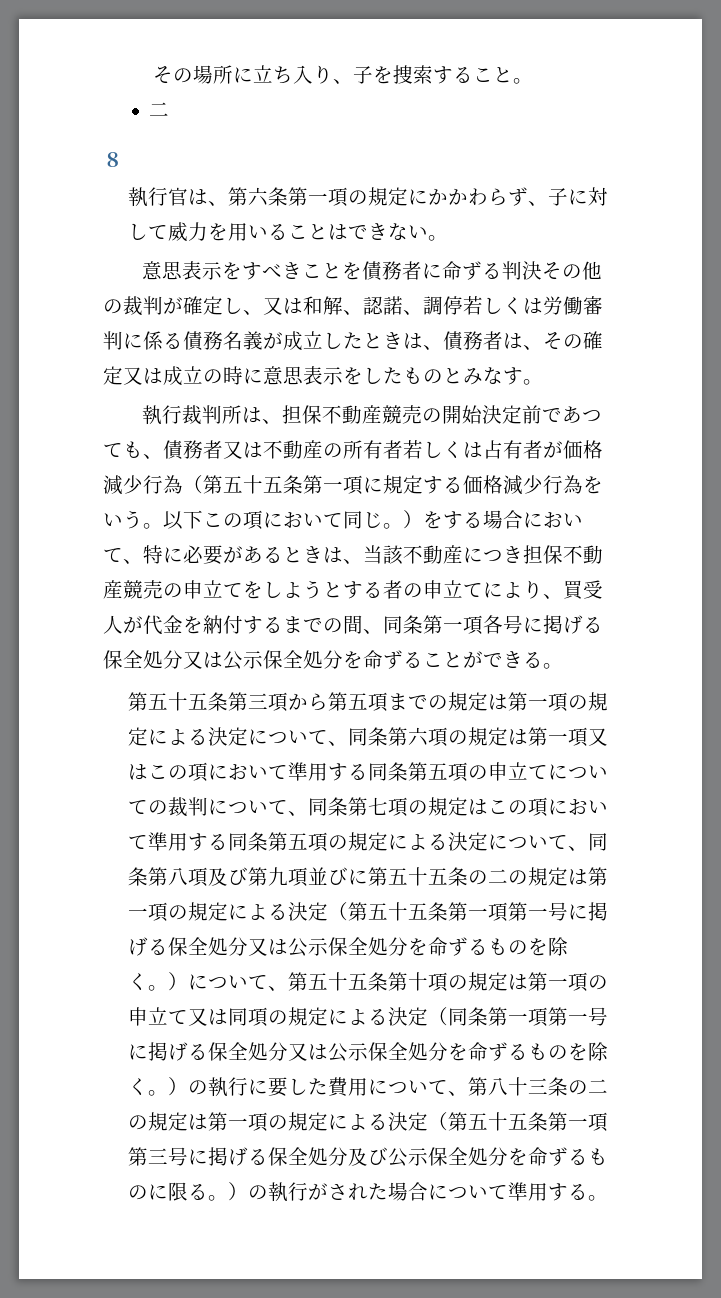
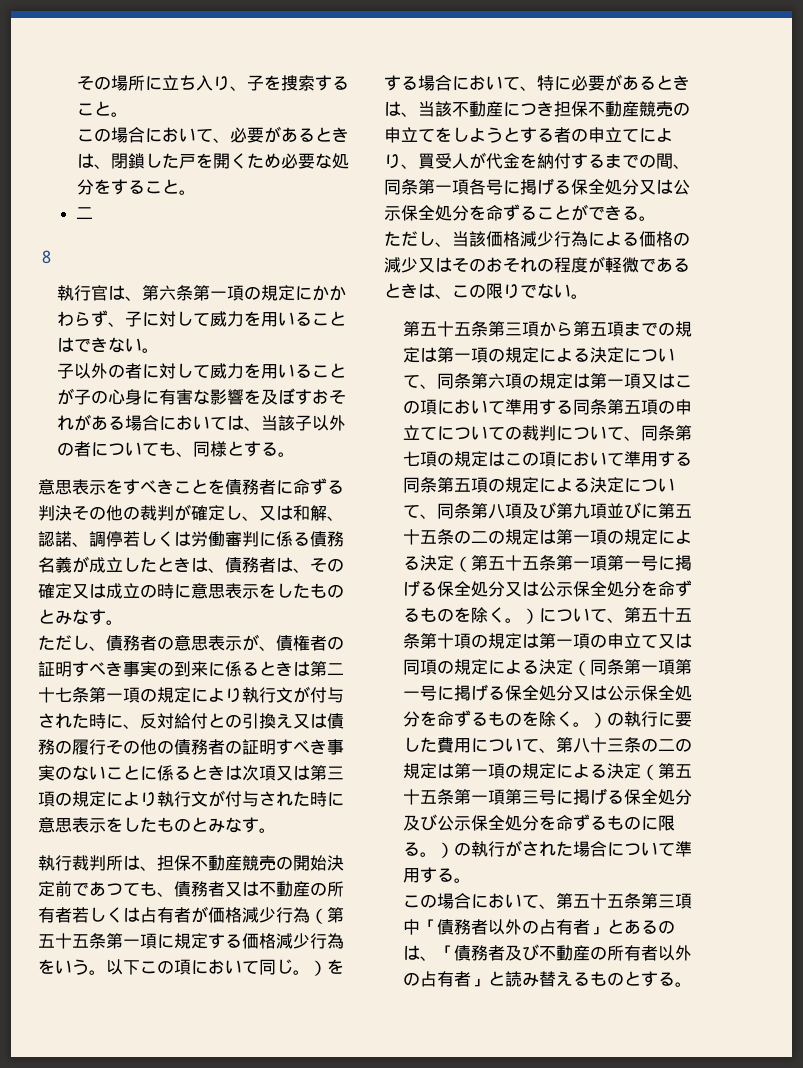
(533, 81) none -> [76,126,349,143] [76,153,349,169] [76,179,196,195] // この場合において、必要があるときは、閉鎖した戸を開くため必要な処分をすること。
(448, 238) none -> [57,363,347,379] [57,388,347,405] [57,414,347,431] [57,441,296,457] // 子以外の者に対して威力を用いることが子の心身に有害な影響を及ぼすおそれがある場合においては、当該子以外の者についても、同様とする。
(543, 382) none -> [38,634,344,651] [38,661,344,677] [38,686,344,703] [38,713,344,729] [38,739,344,755] [38,765,344,781] [38,790,344,807] [38,817,276,833] // ただし、債務者の意思表示が、債権者の証明すべき事実の到来に係るときは第二十七条第一項の規定により執行文が付与された時に、反対給付との引換え又は債務の履行その他の債務者の証明すべき事実のないことに係るときは次項又は第三項の規定により執行文が付与された時に意思表示をしたものとみなす。
(563, 666) none -> [384,231,690,247] [384,256,690,273] [384,283,588,299] // ただし、当該価格減少行為による価格の減少又はそのおそれの程度が軽微であるときは、この限りでない。
(608, 1198) none -> [403,893,693,909] [403,919,676,935] [403,944,693,961] [403,971,693,987] // この場合において、第五十五条第三項中「債務者以外の占有者」とあるのは、「債務者及び不動産の所有者以外の占有者」と読み替えるものとする。

